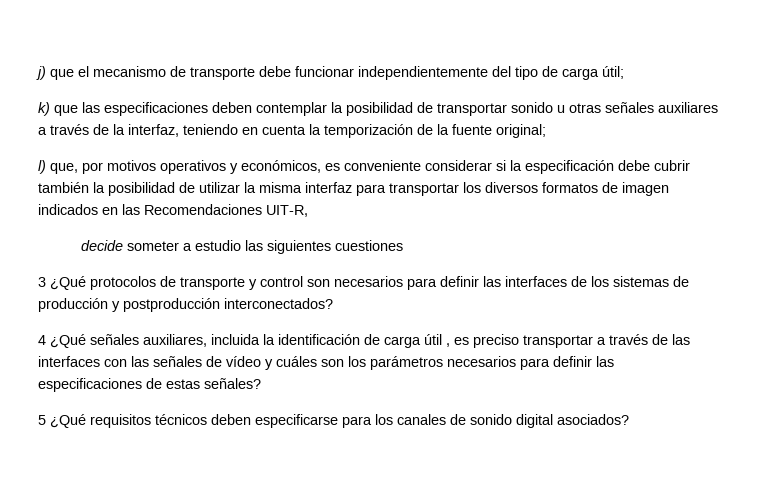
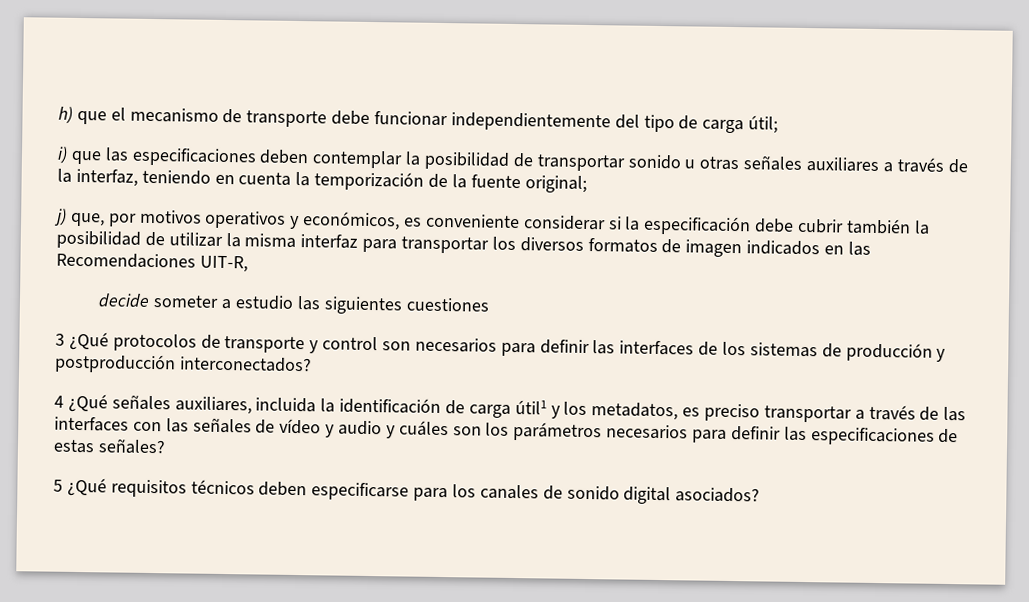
[36,66,46,80] j) -> [58,106,73,124] h)
[38,102,50,116] k) -> [57,146,68,164] i)
[38,160,46,174] l) -> [53,208,67,226] j)
[424,334,450,347] útil , -> [514,400,679,421] útil1 y los metadatos,
(273, 364) none -> [338,420,396,439] audio y

